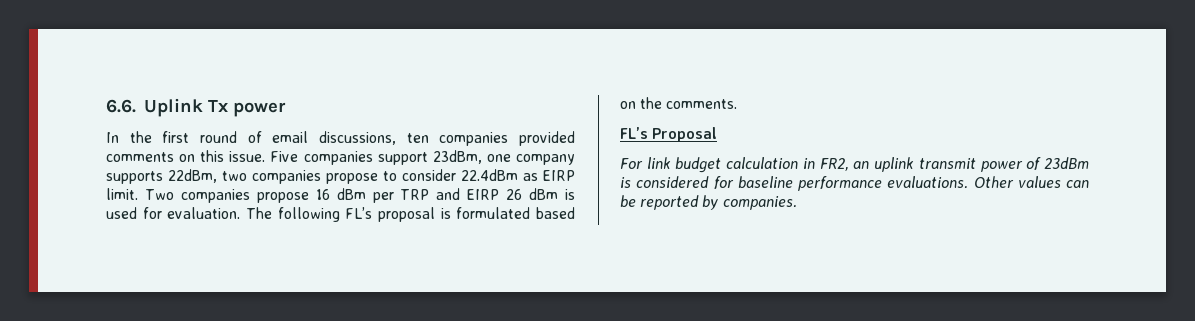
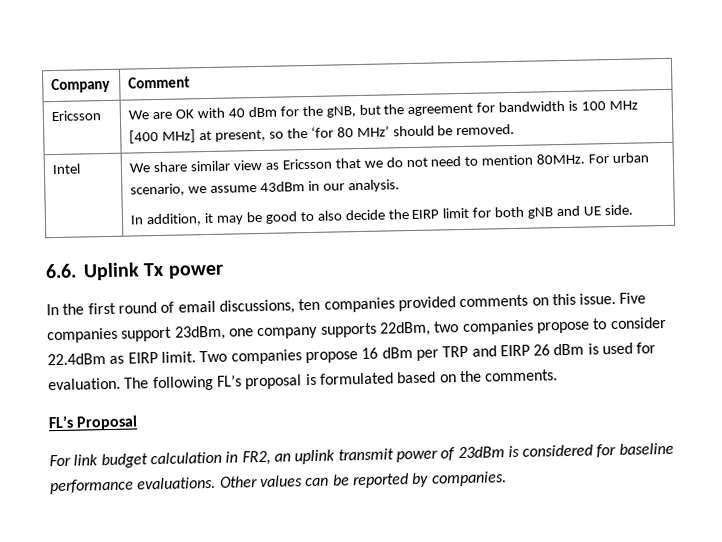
(106, 106) none -> [51,77,112,94] [128,76,191,89] [51,110,102,122] [128,100,638,120] [129,123,516,144] [52,163,82,175] [129,152,650,173] [130,179,400,197] [130,204,633,227] Company | Comment // Ericsson | We are OK with 40 dBm for the gNB, but the agreement for bandwidth is 100 MHz [400 MHz] at present, so the ‘for 80 MHz’ should be removed. // Intel | We share similar view as Ericsson that we do not need to mention 80MHz. For urban scenario, we assume 43dBm in our analysis. // In addition, it may be good to also decide the EIRP limit for both gNB and UE side. //

